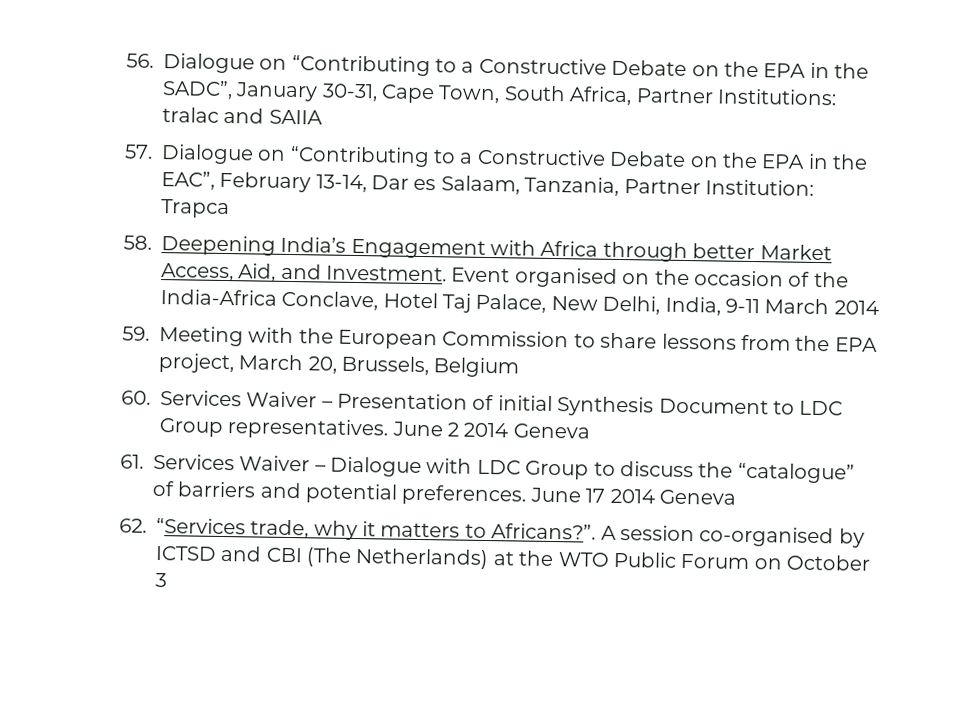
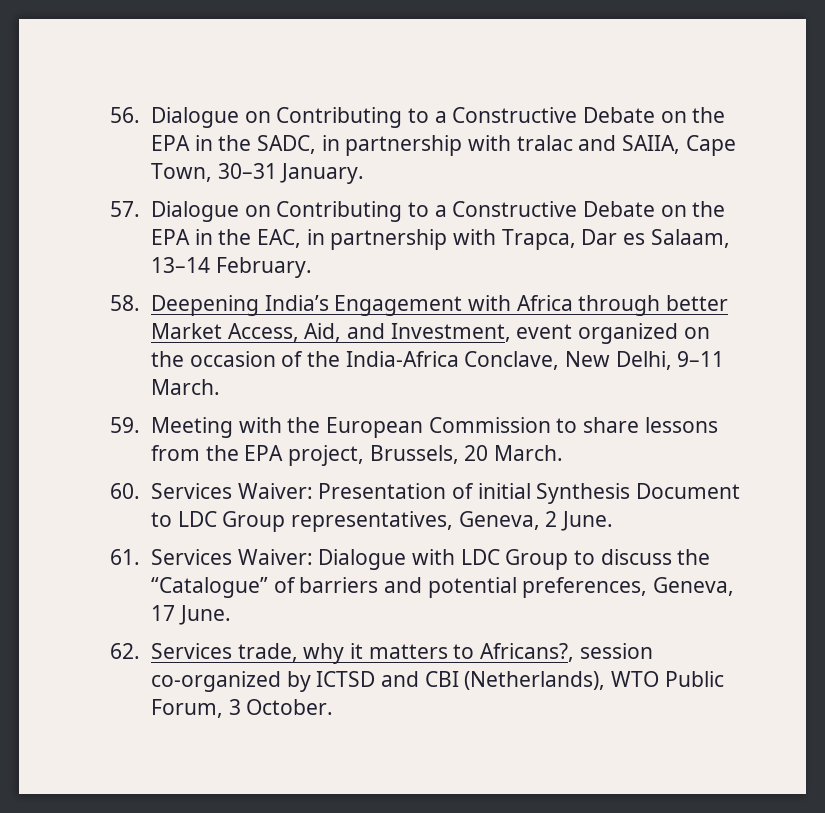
[291,54,870,79] [161,80,838,106] [161,107,323,125] “Contributing to a Constructive Debate on the EPA in the SADC”, January 30-31, Cape Town, South Africa, Partner Institutions: tralac and SAIIA -> [276,107,726,128] [150,135,736,156] [150,163,365,184] Contributing to a Constructive Debate on the EPA in the SADC, in partnership with tralac and SAIIA, Cape Town, 30–31 January.
[289,145,869,170] [160,171,815,196] [160,199,230,219] “Contributing to a Constructive Debate on the EPA in the EAC”, February 13-14, Dar es Salaam, Tanzania, Partner Institution: Trapca -> [276,201,726,222] [150,229,730,250] [150,257,312,278] Contributing to a Constructive Debate on the EPA in the EAC, in partnership with Trapca, Dar es Salaam, 13–14 February.
[326,265,618,288] Investment. Event organised -> [390,323,679,344] Investment, event organized
[382,292,879,316] Hotel Taj Palace, New Delhi, India, 9-11 March 2014 -> [565,351,725,370] [150,379,220,395] New Delhi, 9–11 March.
[238,354,520,378] March 20, Brussels, Belgium -> [369,445,564,464] Brussels, 20 March.
[246,391,333,408] Waiver – -> [237,483,313,499] Waiver:
[227,418,590,440] representatives. June 2 2014 Geneva -> [290,511,614,532] representatives, Geneva, 2 June.
[239,455,326,472] Waiver – -> [237,549,313,565] Waiver:
[737,462,855,484] “catalogue” -> [150,577,268,598] “Catalogue”
[401,484,737,506] preferences. June 17 2014 Geneva -> [522,577,735,598] [150,605,231,625] preferences, Geneva, 17 June.
[155,517,246,535] “Services -> [150,643,232,659] Services
[491,523,865,548] [154,545,871,571] [154,572,167,588] Africans?”. A session co-organised by ICTSD and CBI (The Netherlands) at the WTO Public Forum on October 3 -> [480,643,653,662] [150,671,724,692] [150,699,334,718] Africans?, session co-organized by ICTSD and CBI (Netherlands), WTO Public Forum, 3 October.

